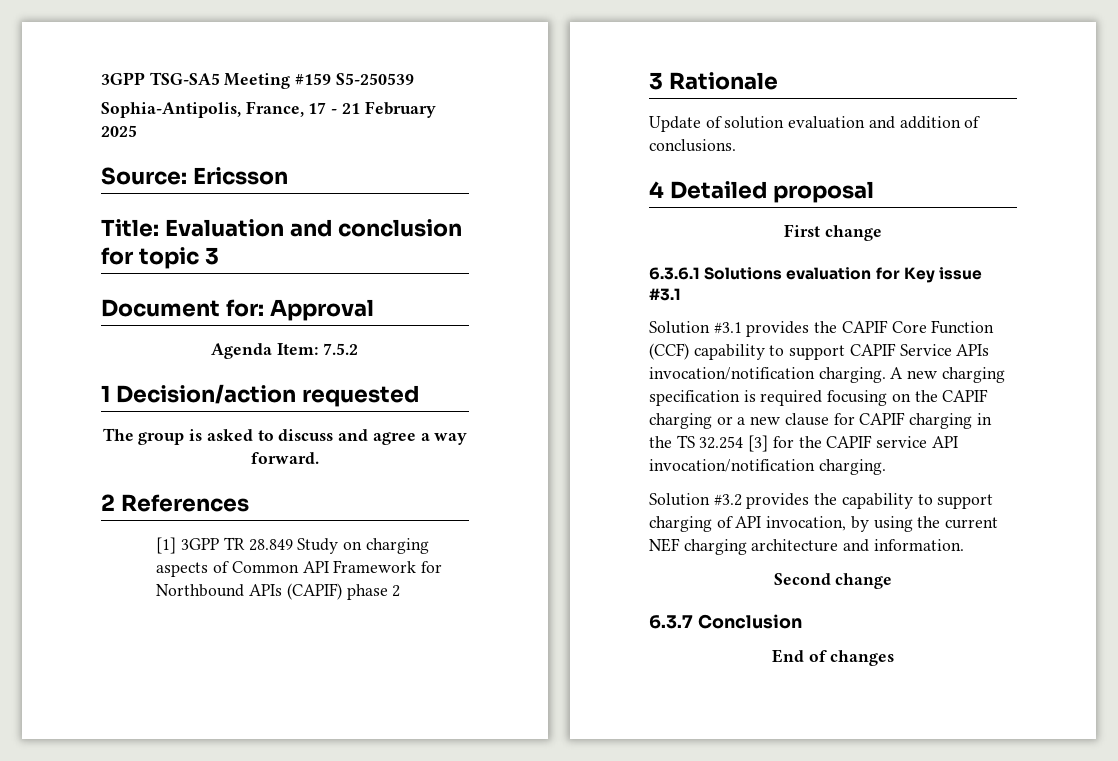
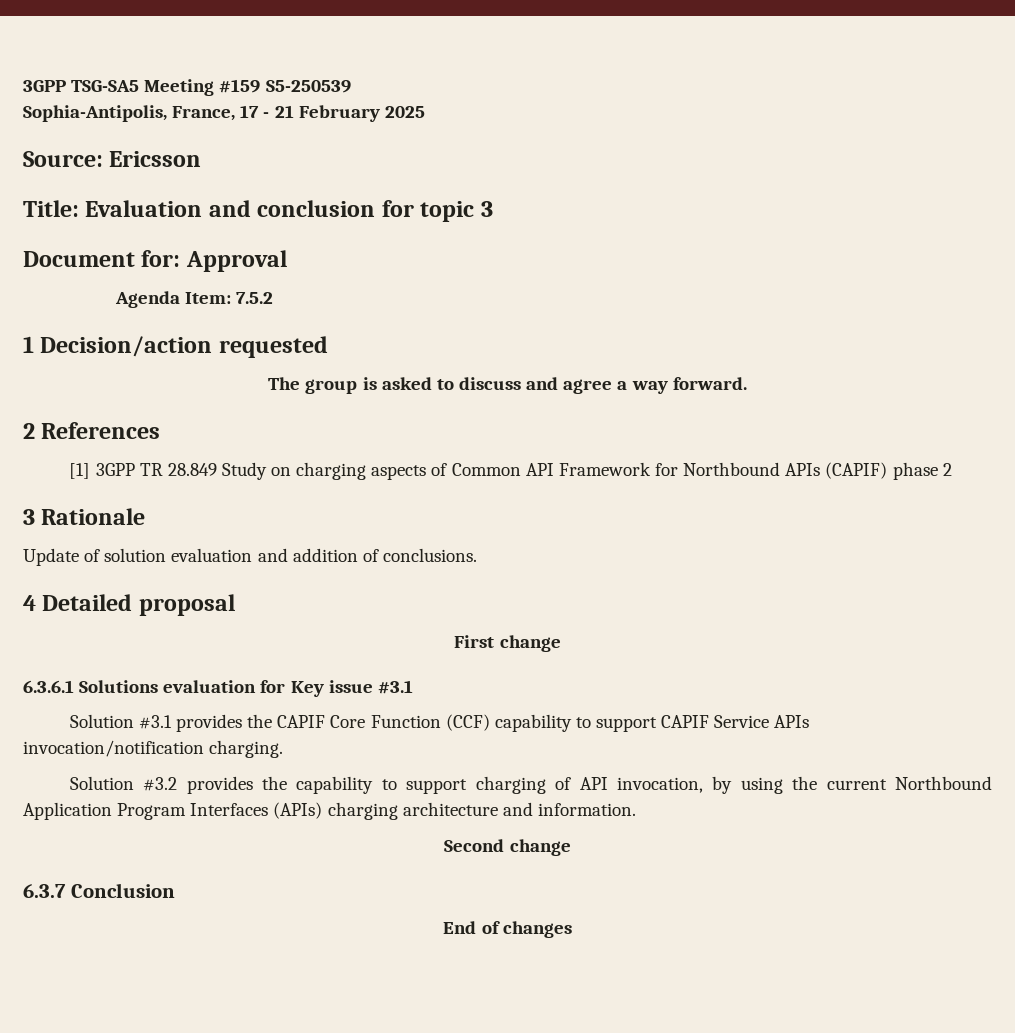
[890,367,1005,383] [649,389,989,406] [649,412,992,429] [649,435,958,452] [649,459,886,475] A new charging specification is required focusing on the CAPIF charging or a new clause for CAPIF charging in the TS 32.254 [3] for the CAPIF service API invocation/notification charging. -> (284, 749) none
[649,538,680,552] NEF -> [895,776,993,790] [23,802,323,820] Northbound Application Program Interfaces (APIs)

